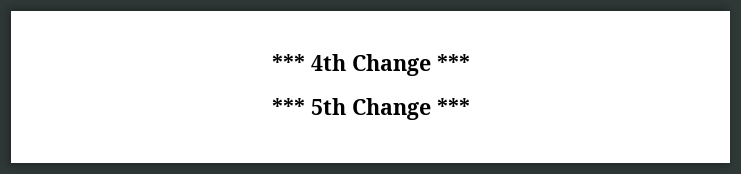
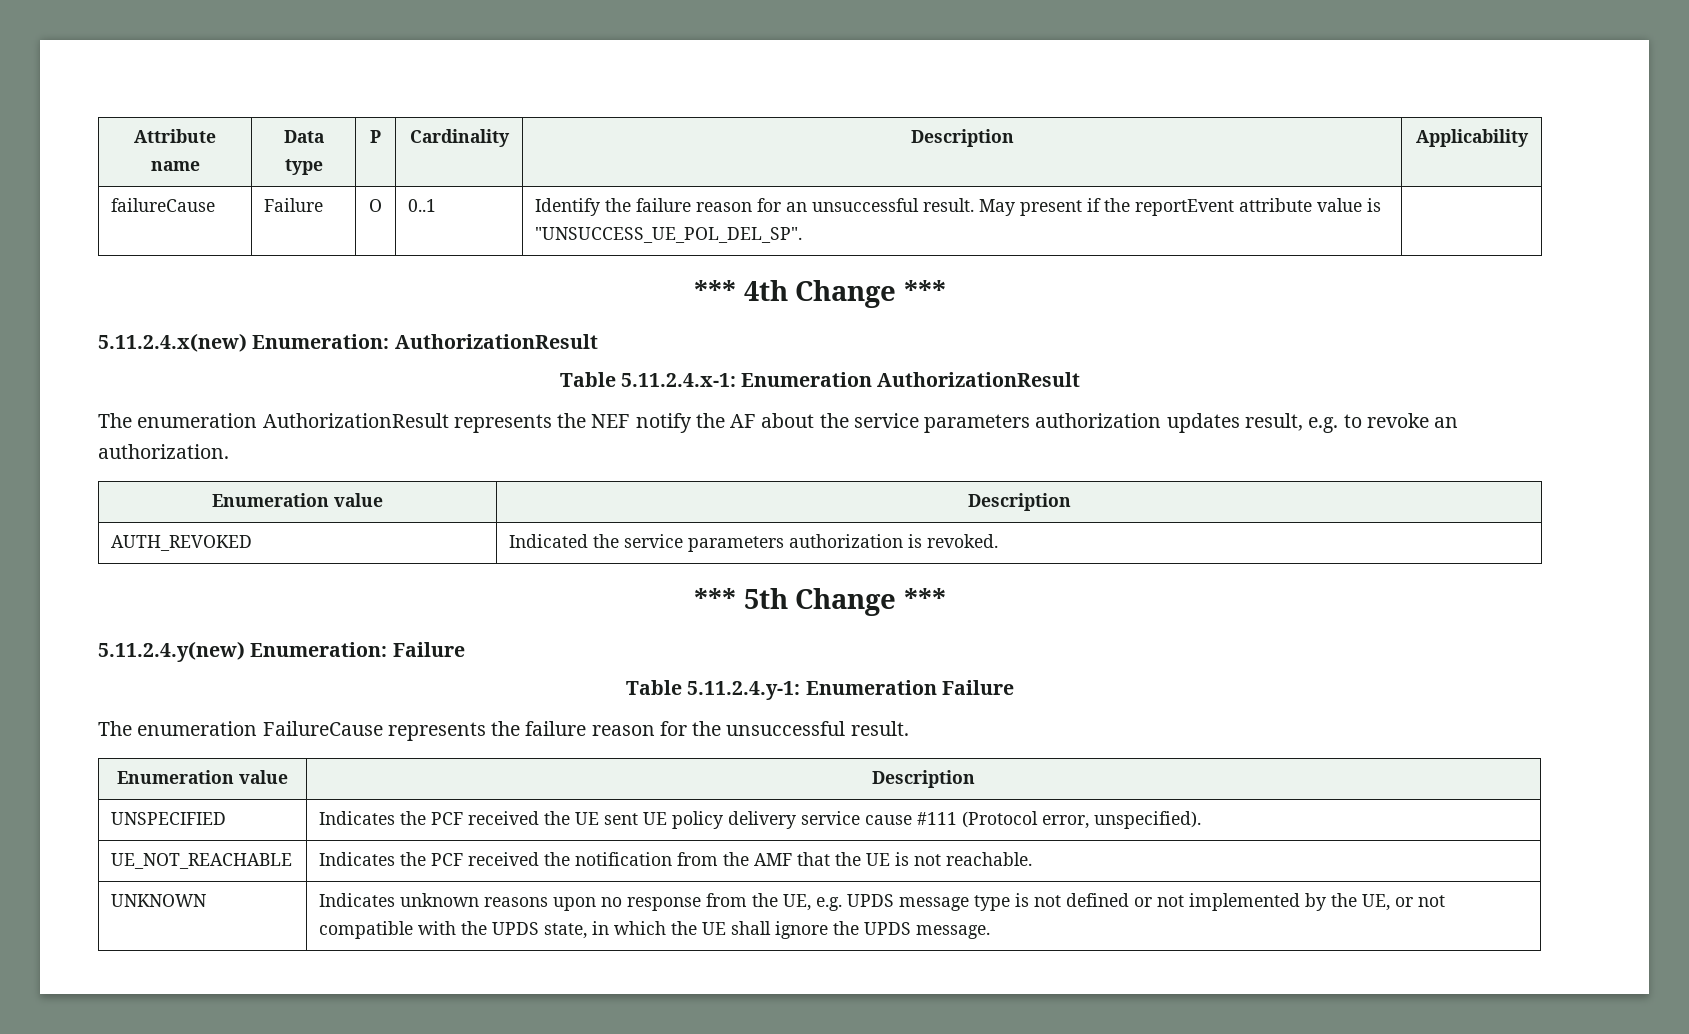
[271,54,470,76] [271,98,470,120] *** 4th Change *** // *** 5th Change *** -> [134,129,216,143] [150,161,200,171] [283,130,324,143] [284,159,323,175] [370,130,381,143] [409,129,510,147] [910,129,1014,147] [1415,129,1529,147] [111,198,216,212] [264,198,324,212] [369,199,382,212] [408,199,437,212] [535,198,1382,216] [535,227,803,243] [694,280,946,308] [98,333,598,352] [559,372,1081,387] [98,413,1459,433] [98,444,229,459] [212,493,383,507] [967,493,1071,511] [111,535,253,551] [509,534,999,552] [694,588,946,616] [98,641,465,662] [626,680,1014,700] [98,721,909,741] [117,770,288,784] [872,770,975,788] [111,812,227,825] [319,811,1202,829] [111,853,293,869] [319,852,1033,866] [111,894,207,907] [319,893,1446,911] [319,921,991,939] Attribute name | Data type | P | Cardinality | Description | Applicability // failureCause | Failure | O | 0..1 | Identify the failure reason for an unsuccessful result. May present if the reportEvent attribute value is "UNSUCCESS_UE_POL_DEL_SP". | // *** 4th Change *** // 5.11.2.4.x(new) Enumeration: AuthorizationResult // Table 5.11.2.4.x-1: Enumeration AuthorizationResult // The enumeration AuthorizationResult represents the NEF notify the AF about the service parameters authorization updates result, e.g. to revoke an authorization. // Enumeration value | Description // AUTH_REVOKED | Indicated the service parameters authorization is revoked. // *** 5th Change *** // 5.11.2.4.y(new) Enumeration: Failure // Table 5.11.2.4.y-1: Enumeration Failure // The enumeration FailureCause represents the failure reason for the unsuccessful result. // Enumeration value | Description // UNSPECIFIED | Indicates the PCF received the UE sent UE policy delivery service cause #111 (Protocol error, unspecified). // UE_NOT_REACHABLE | Indicates the PCF received the notification from the AMF that the UE is not reachable. // UNKNOWN | Indicates unknown reasons upon no response from the UE, e.g. UPDS message type is not defined or not implemented by the UE, or not compatible with the UPDS state, in which the UE shall ignore the UPDS message.

